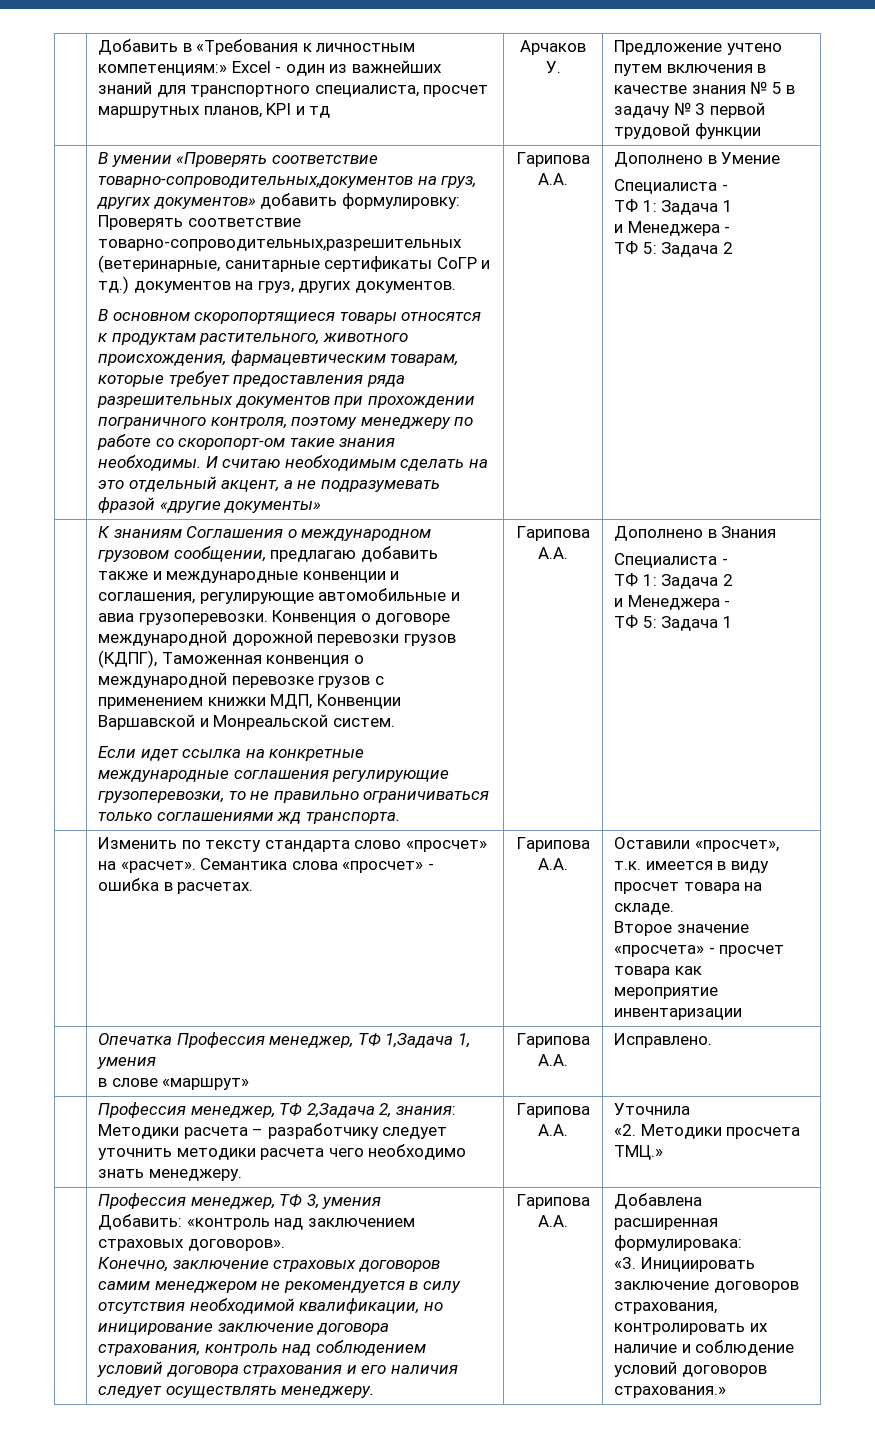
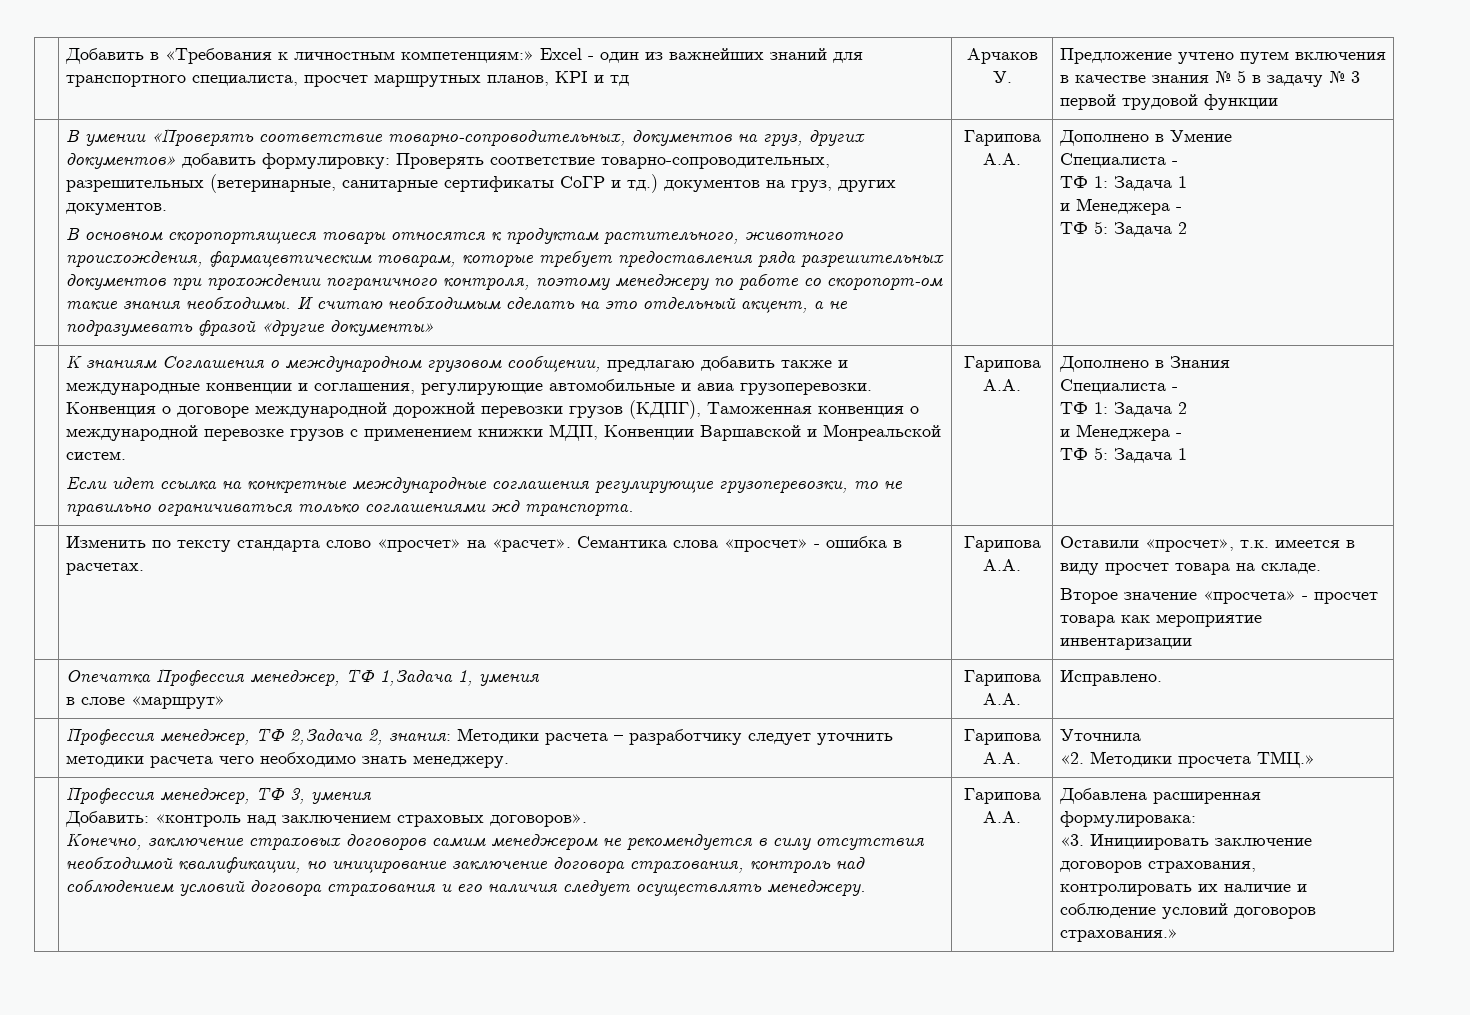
[98,176,414,188] товарно-сопроводительных,документов -> [387,130,732,147] товарно-сопроводительных, документов
[98,239,463,251] товарно-сопроводительных,разрешительных -> [600,157,830,169] [65,180,204,192] товарно-сопроводительных, разрешительных

